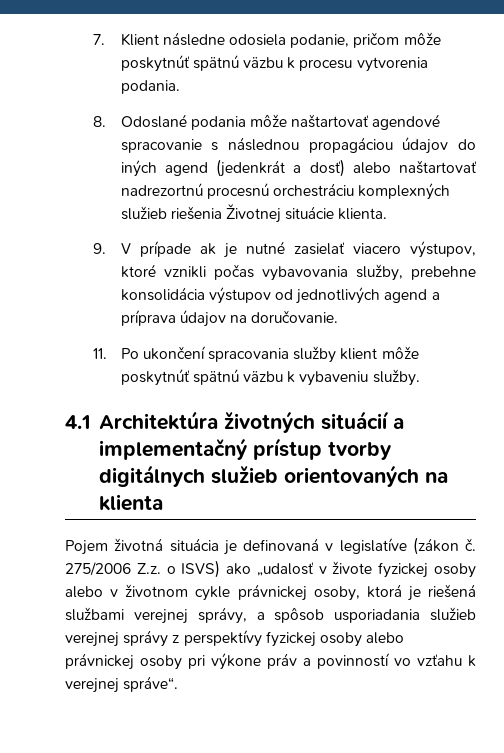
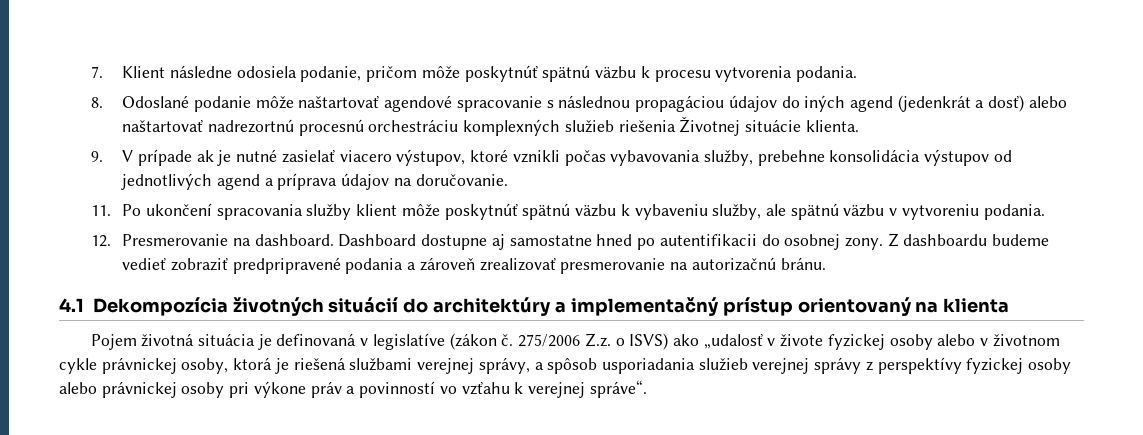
[190,116,246,130] podania -> [193,96,251,112] podanie
[372,369,420,386] [65,411,404,433] [98,438,392,460] [98,465,419,487] služby. // 4.1 Architektúra životných situácií a implementačný prístup tvorby digitálnych služieb orientovaných -> [712,203,1045,220] [90,233,1050,250] [122,257,826,274] [59,297,912,316] služby, ale spätnú väzbu v vytvoreniu podania. // 12. Presmerovanie na dashboard. Dashboard dostupne aj samostatne hned po autentifikacii do osobnej zony. Z dashboardu budeme vedieť zobraziť predpripravené podania a zároveň zrealizovať presmerovanie na autorizačnú bránu. // 4.1 Dekompozícia životných situácií do architektúry a implementačný prístup orientovaný

